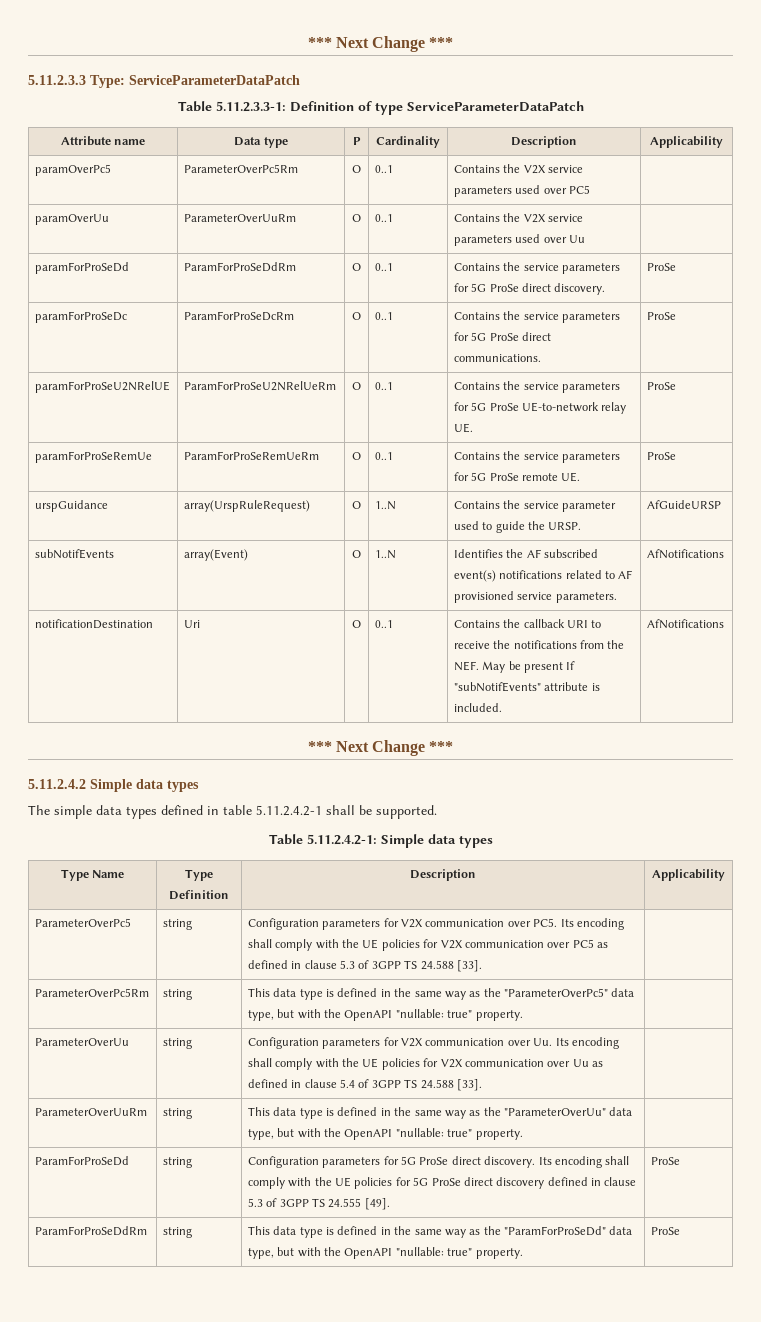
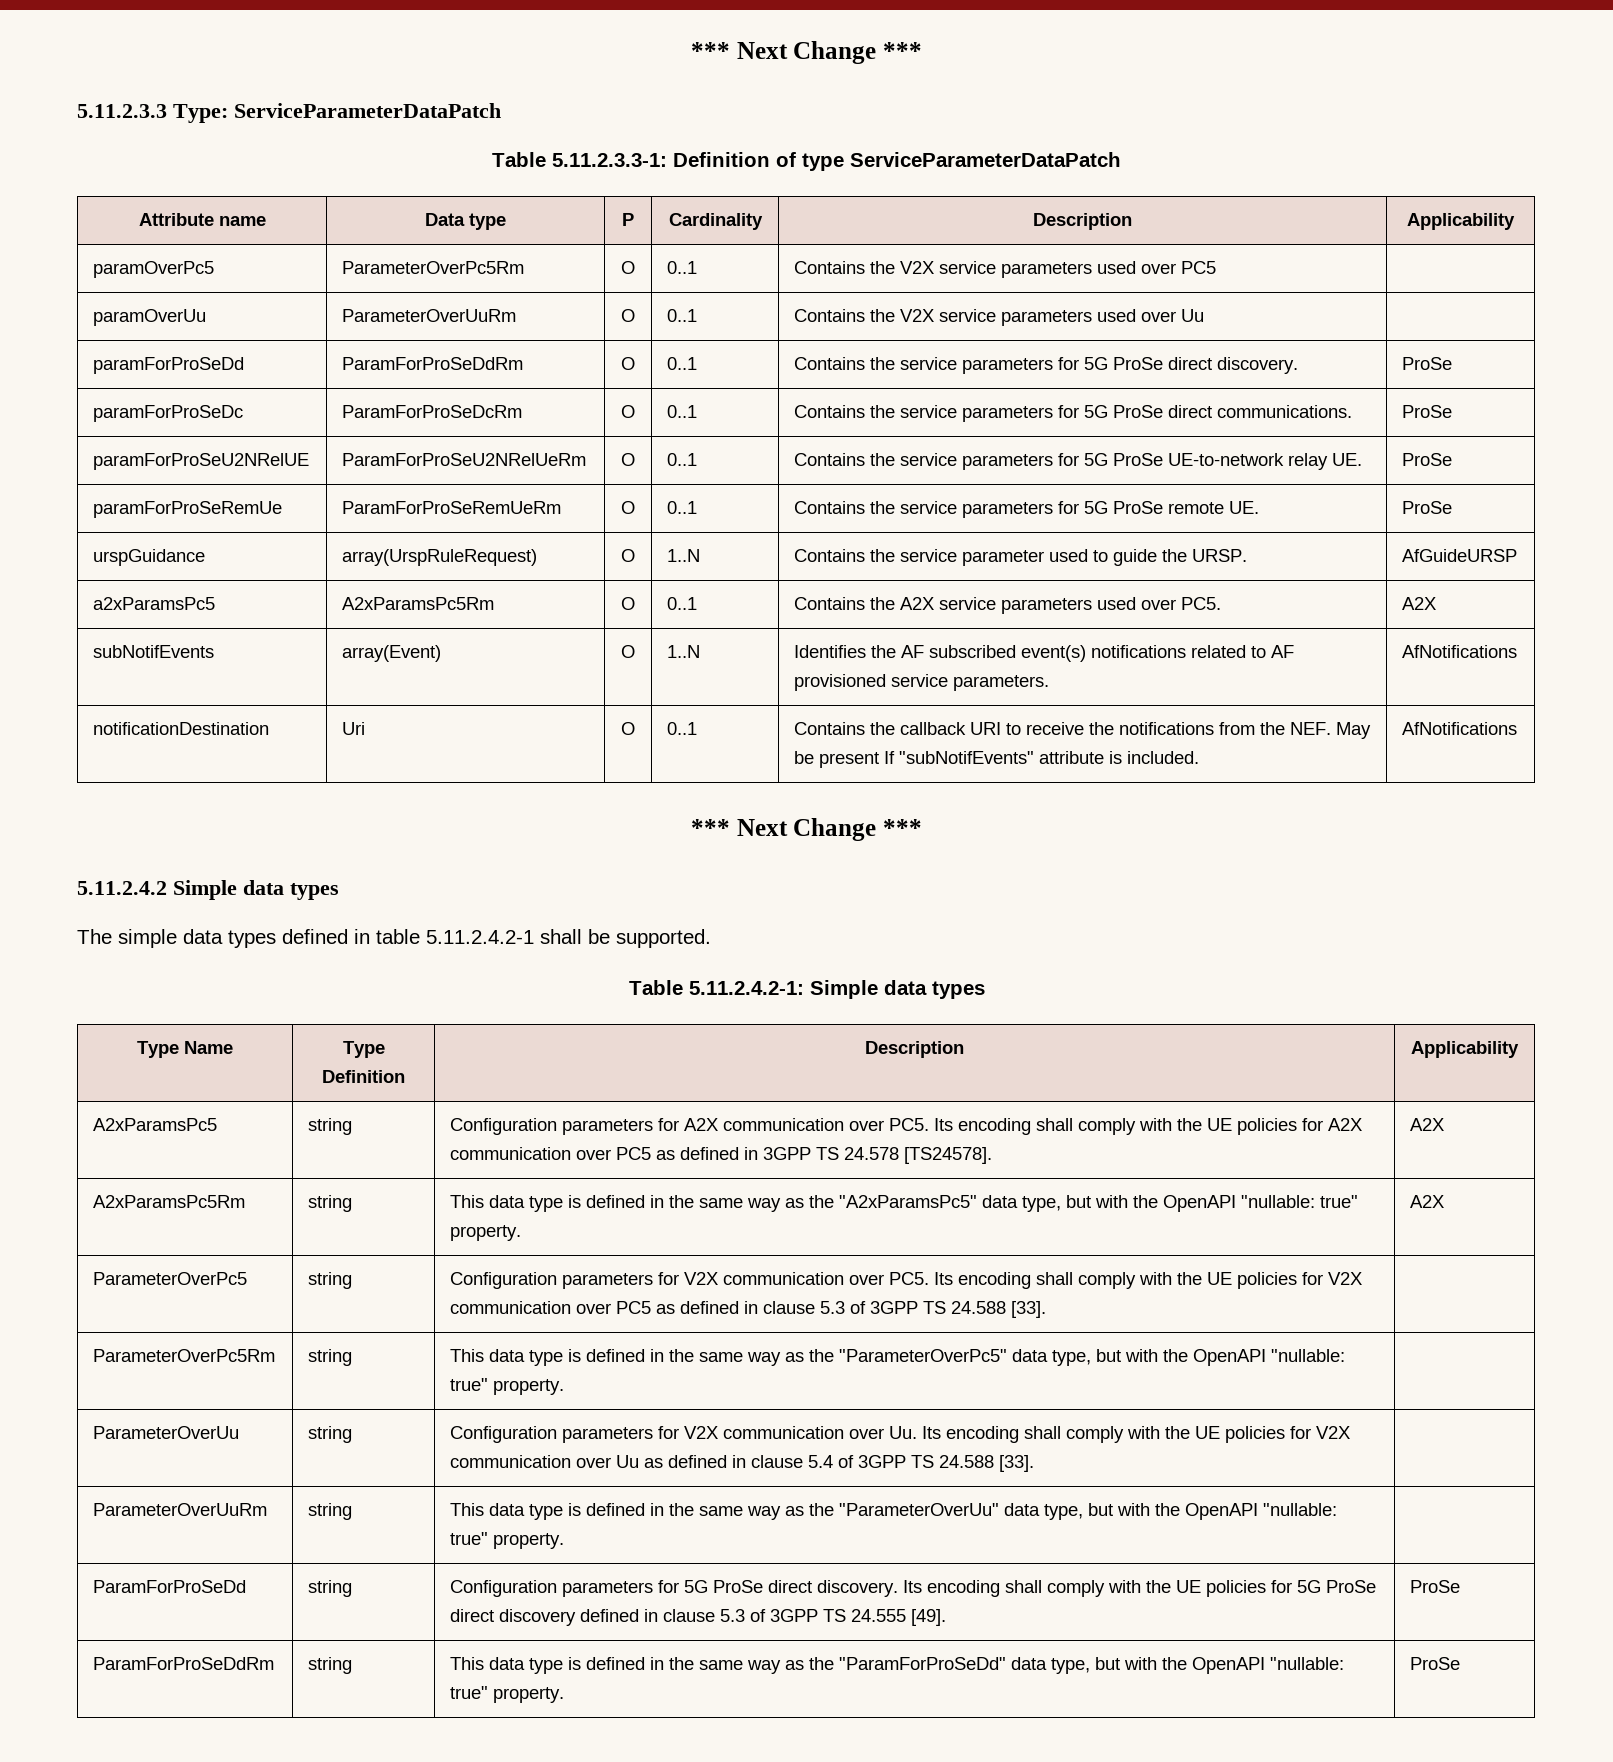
(721, 504) none -> [93,597,216,610] [342,597,495,610] [621,597,635,610] [667,597,698,610] [794,597,1222,614] [1402,597,1437,610] // a2xParamsPc5 | A2xParamsPc5Rm | O | 0..1 | Contains the A2X service parameters used over PC5. | A2X
(725, 875) none -> [93,1118,218,1131] [308,1118,353,1135] [450,1118,1363,1135] [450,1147,993,1164] [1410,1118,1445,1131] [93,1195,246,1208] [308,1195,353,1212] [450,1195,1359,1212] [450,1225,522,1241] [1410,1195,1445,1208] // A2xParamsPc5 | string | Configuration parameters for A2X communication over PC5. Its encoding shall comply with the UE policies for A2X communication over PC5 as defined in 3GPP TS 24.578 [TS24578]. | A2X // A2xParamsPc5Rm | string | This data type is defined in the same way as the "A2xParamsPc5" data type, but with the OpenAPI "nullable: true" property. | A2X

